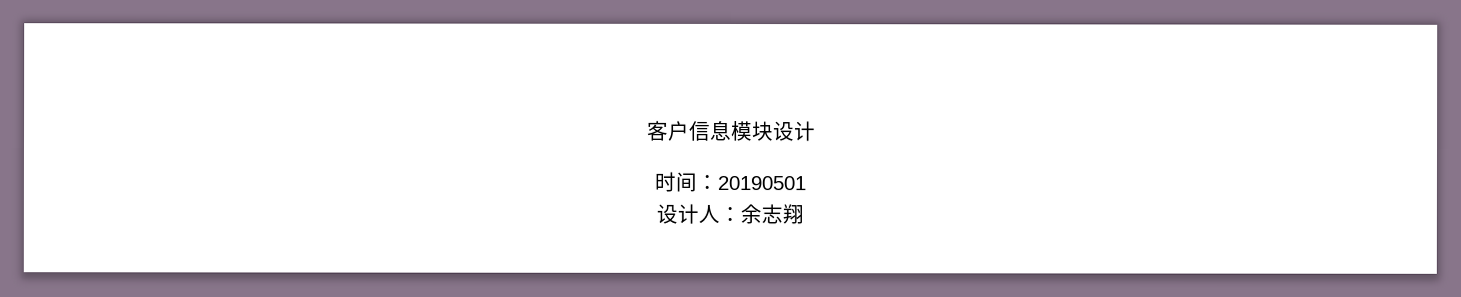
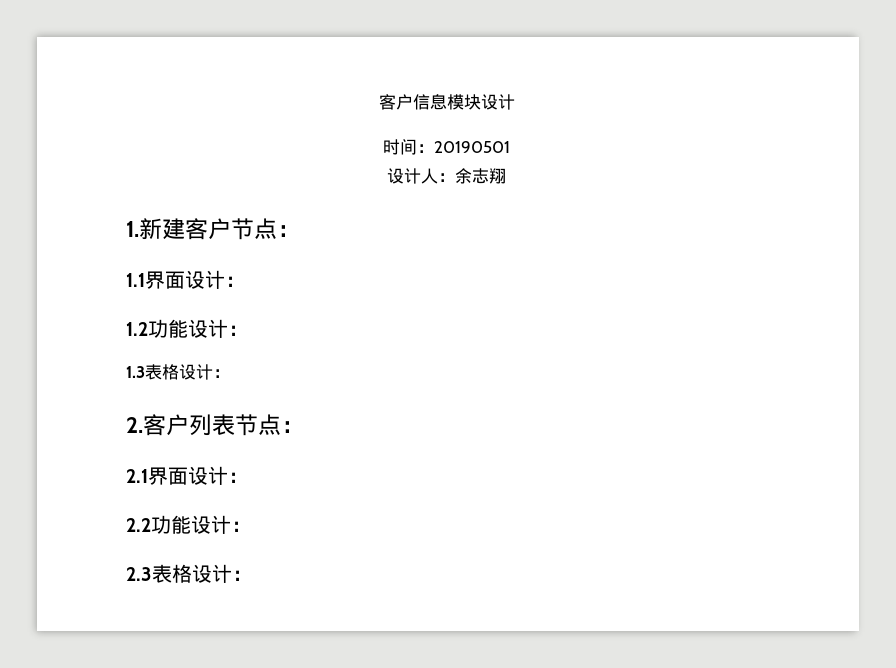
(804, 214) none -> [126,218,300,240] [126,270,245,289] [126,319,248,338] [126,364,230,380] [126,414,304,436] [126,466,248,485] [126,515,251,534] [126,564,252,583] // 1.新建客户节点： // 1.1界面设计： // 1.2功能设计： // 1.3表格设计： // 2.客户列表节点： // 2.1界面设计： // 2.2功能设计： // 2.3表格设计：

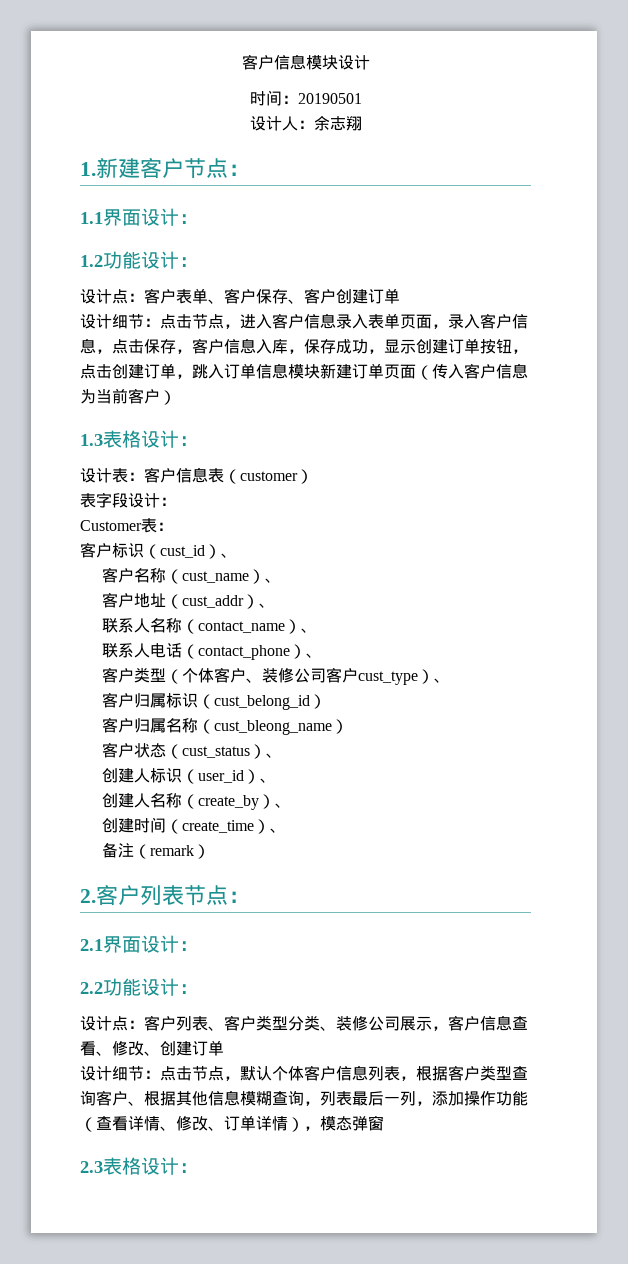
[126,364,230,380] 1.3表格设计： -> [80,288,400,304] [80,313,528,329] [80,338,528,354] [80,363,528,380] [80,388,176,405] [80,430,198,448] [80,467,313,484] [80,492,176,508] [80,518,173,533] [80,542,237,559] [101,567,281,584] [101,592,275,609] [101,618,317,634] [101,643,322,660] [101,667,450,685] [101,692,326,710] [101,717,348,735] [101,742,282,759] [101,768,276,784] [101,793,291,810] [101,817,286,834] [101,842,210,859] 设计点：客户表单、客户保存、客户创建订单 // 设计细节：点击节点，进入客户信息录入表单页面，录入客户信息，点击保存，客户信息入库，保存成功，显示创建订单按钮，点击创建订单，跳入订单信息模块新建订单页面（传入客户信息为当前客户） // 1.3表格设计： // 设计表：客户信息表（customer） // 表字段设计： // Customer表： // 客户标识（cust_id）、 // 客户名称（cust_name）、 // 客户地址（cust_addr）、 // 联系人名称（contact_name）、 // 联系人电话（contact_phone）、 // 客户类型（个体客户、装修公司客户cust_type）、 // 客户归属标识（cust_belong_id） // 客户归属名称（cust_bleong_name） // 客户状态（cust_status）、 // 创建人标识（user_id）、 // 创建人名称（create_by）、 // 创建时间（create_time）、 // 备注（remark）
(251, 526) none -> [80,1015,528,1031] [80,1040,224,1056] [80,1065,528,1081] [80,1090,528,1106] [80,1115,384,1132] // 设计点：客户列表、客户类型分类、装修公司展示，客户信息查看、修改、创建订单 // 设计细节：点击节点，默认个体客户信息列表，根据客户类型查询客户、根据其他信息模糊查询，列表最后一列，添加操作功能（查看详情、修改、订单详情），模态弹窗

